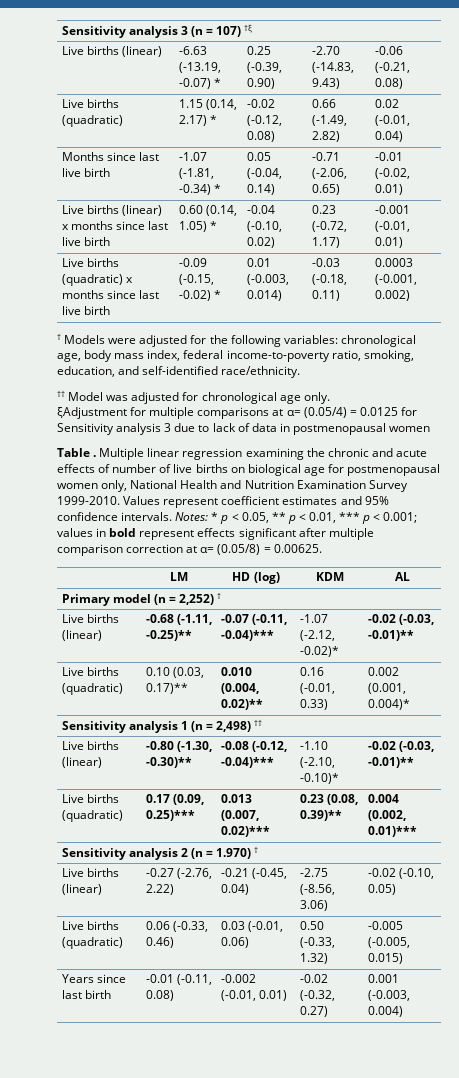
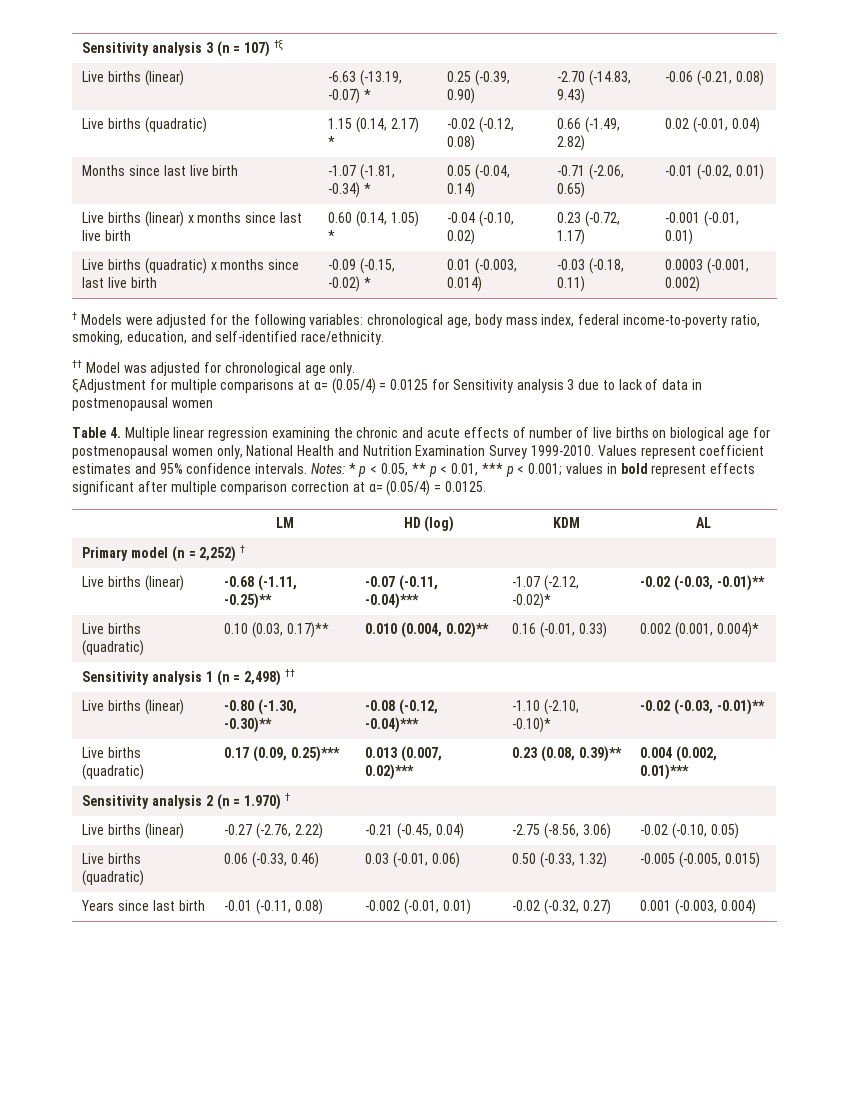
[93,455,97,457] . -> [109,427,121,438] 4.
[217,544,322,555] (0.05/8) = 0.00625. -> [386,480,487,496] (0.05/4) = 0.0125.

